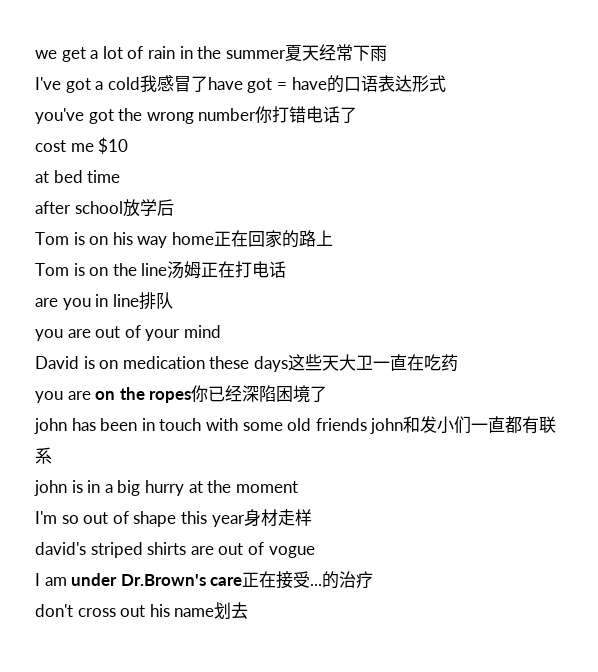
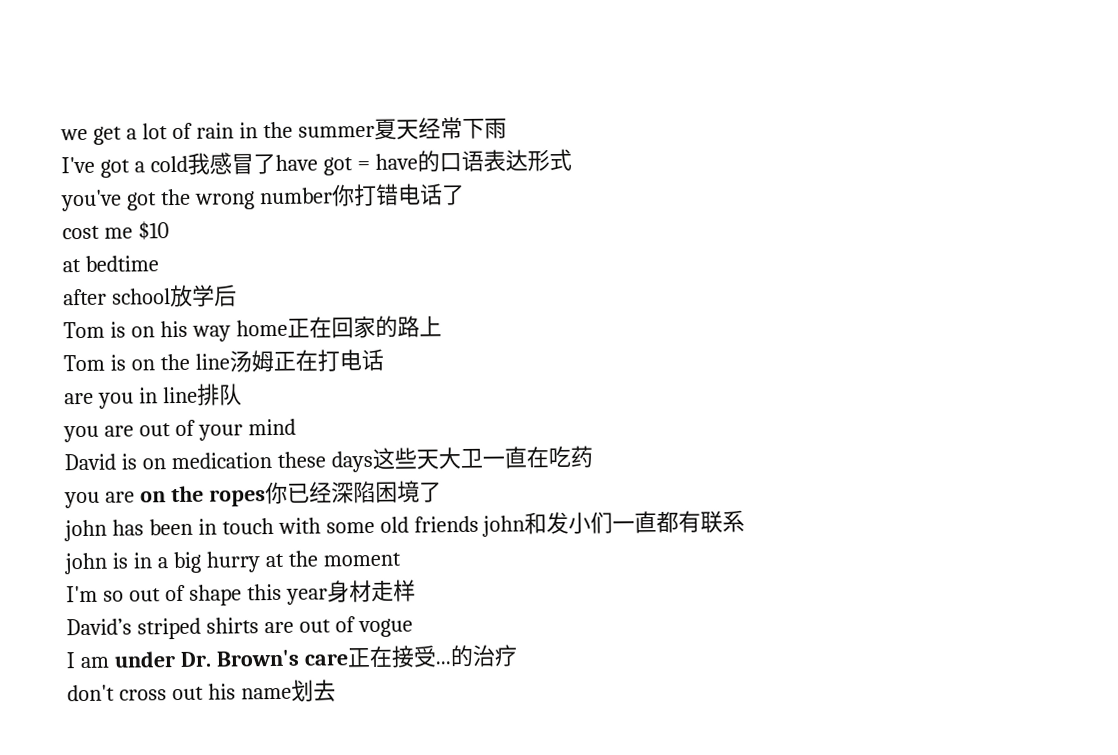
[53,170,121,183] bed time -> [84,255,159,272] bedtime
[35,542,86,555] david's -> [66,618,132,636] David’s
[120,574,206,586] Dr.Brown's -> [179,649,300,667] Dr. Brown's

